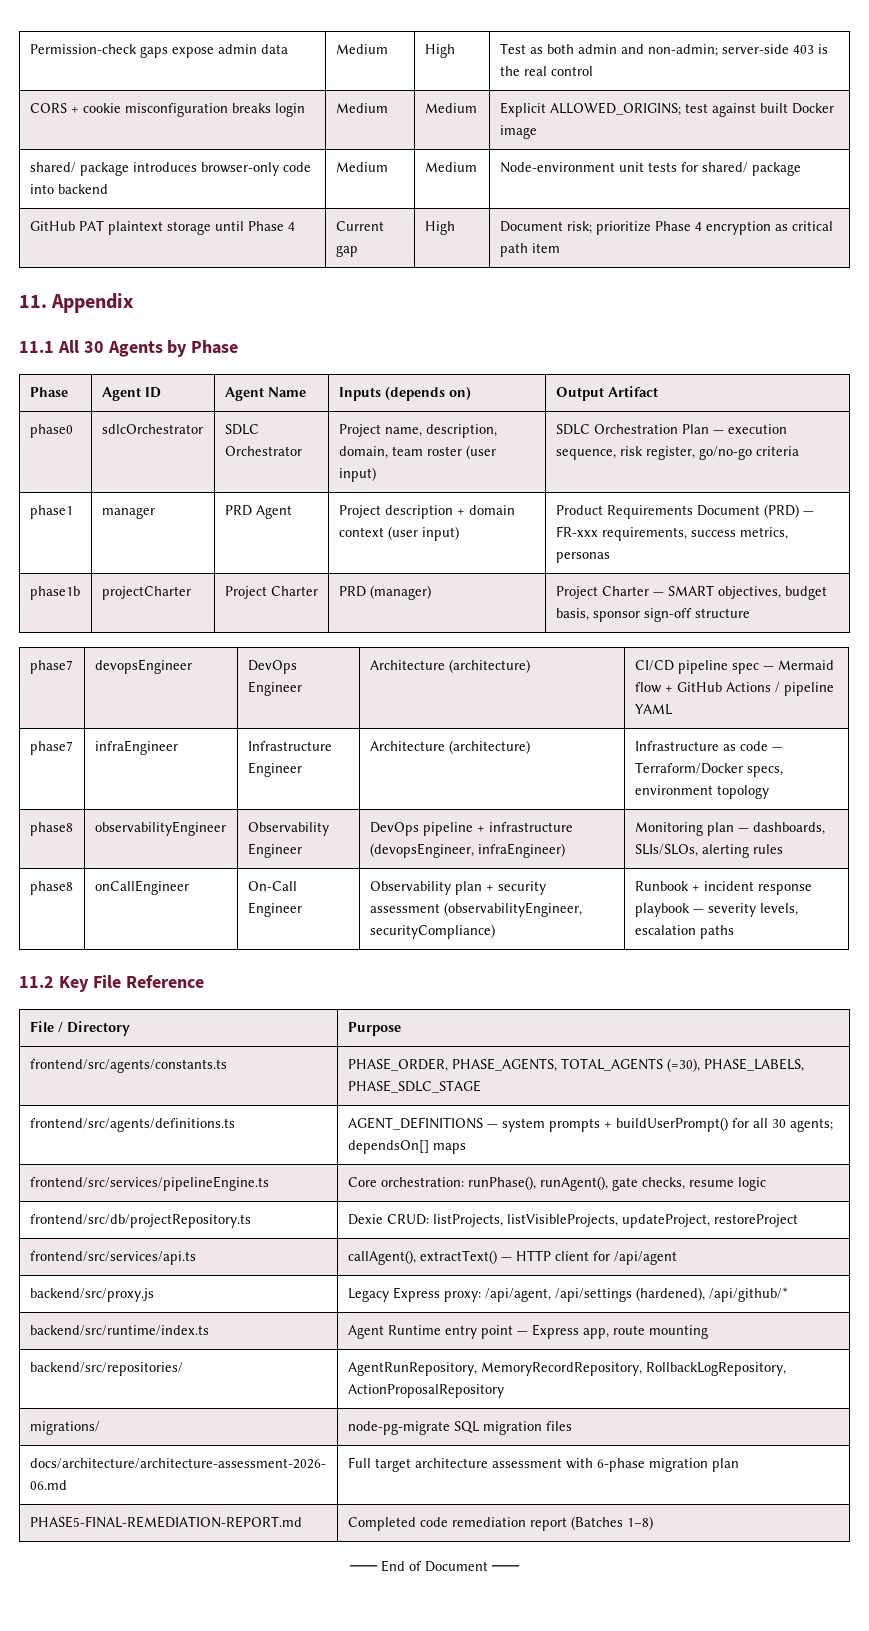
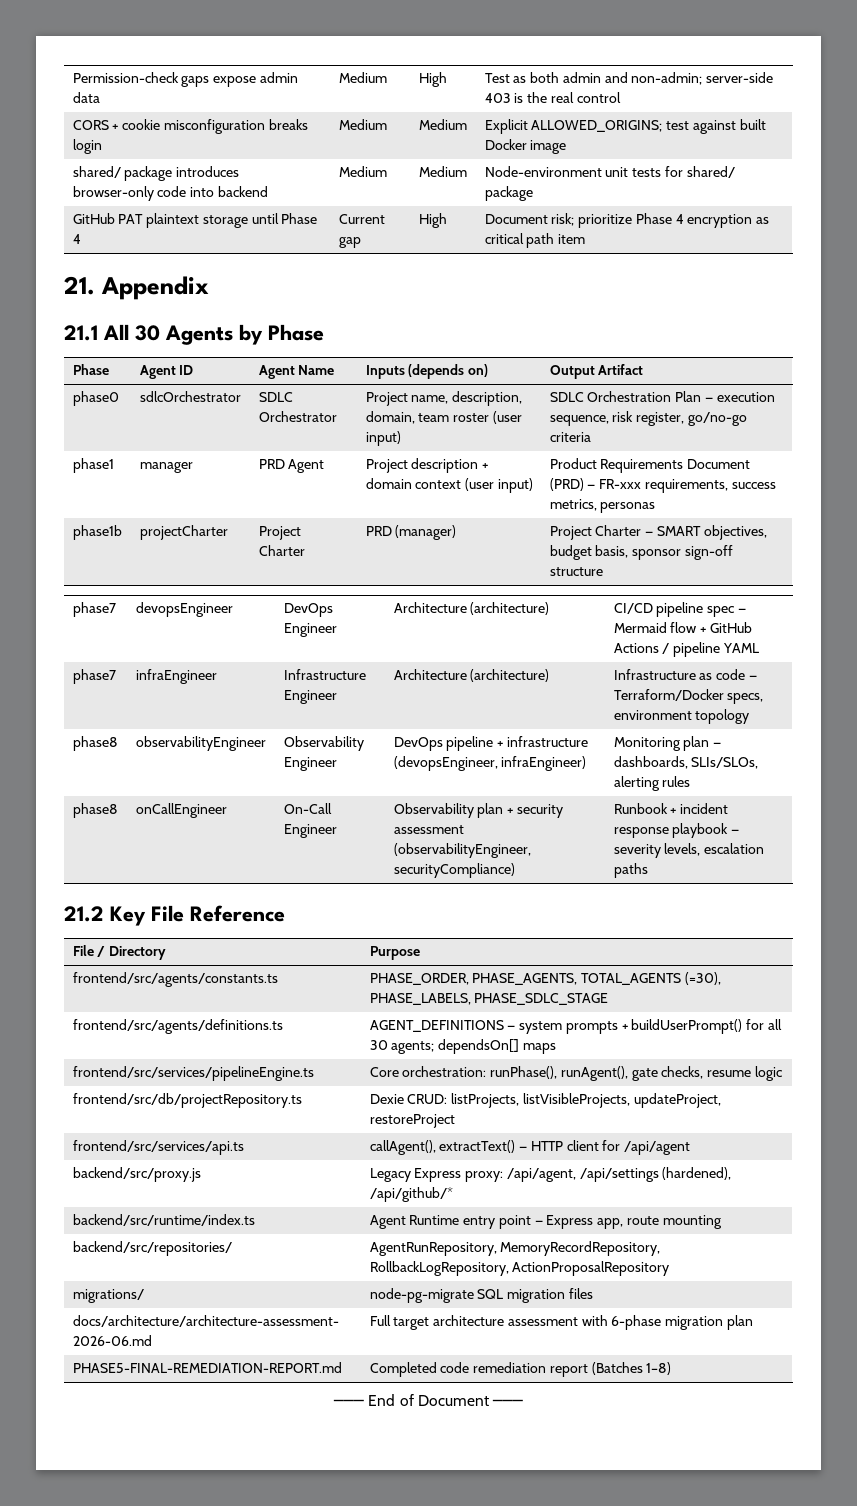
[19,295,47,308] 11. -> [64,276,95,295] 21.
[19,341,54,353] 11.1 -> [64,325,98,341] 21.1
[19,976,54,988] 11.2 -> [64,906,104,922] 21.2

